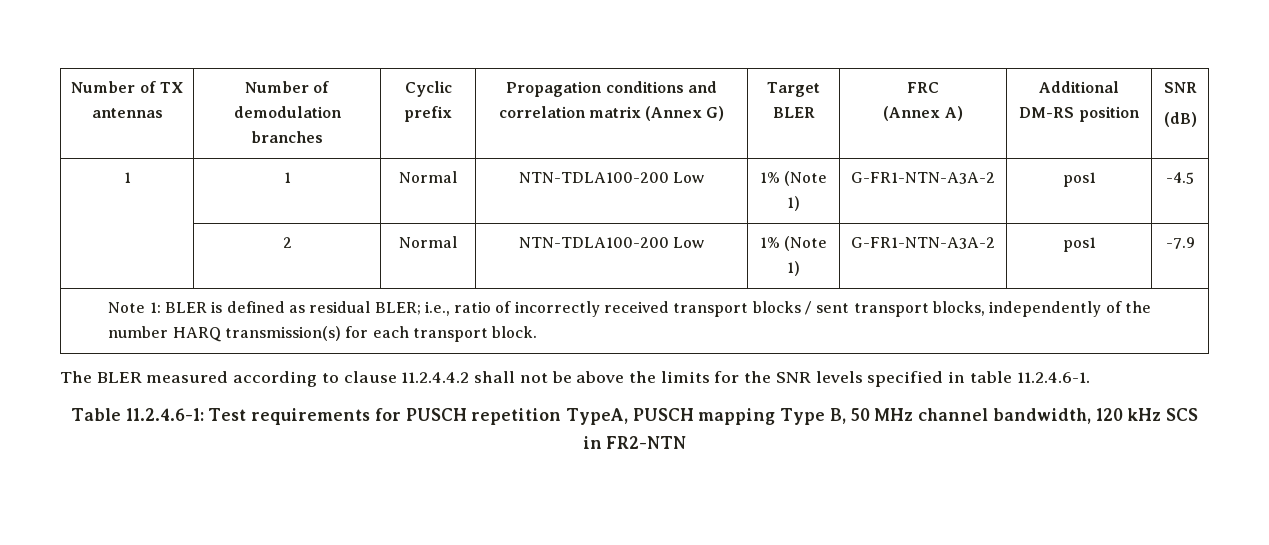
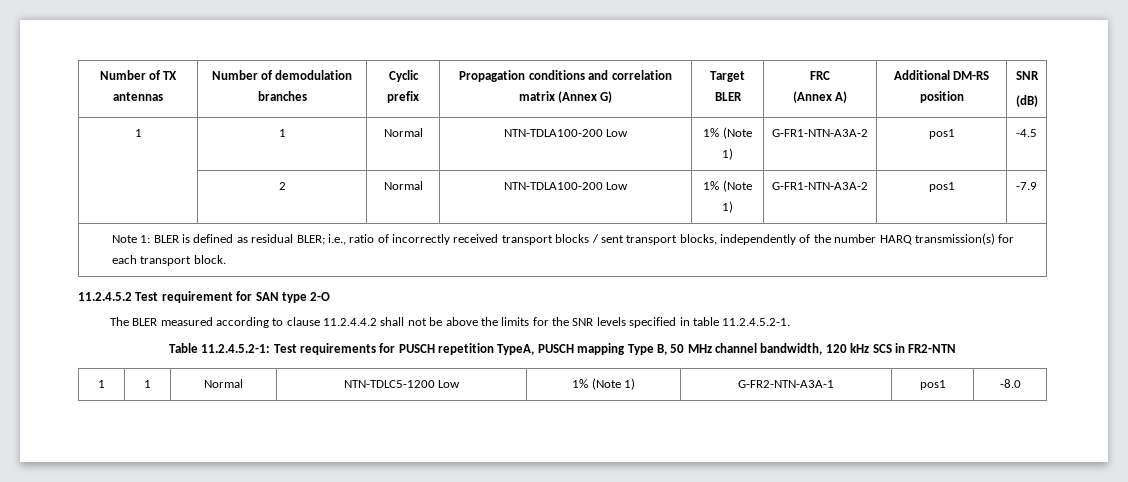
(538, 332) none -> [78,291,331,303] // 11.2.4.5.2 Test requirement for SAN type 2-O
[1016,372,1090,383] 11.2.4.6-1. -> [722,318,791,326] 11.2.4.5.2-1.
[125,408,204,421] 11.2.4.6-1: -> [201,344,271,353] 11.2.4.5.2-1:
(687, 442) none -> [98,380,105,388] [144,380,151,388] [204,379,243,388] [343,380,461,388] [572,378,635,390] [738,380,834,388] [919,380,946,390] [999,379,1021,388] // 1 | 1 | Normal | NTN-TDLC5-1200 Low | 1% (Note 1) | G-FR2-NTN-A3A-1 | pos1 | -8.0

